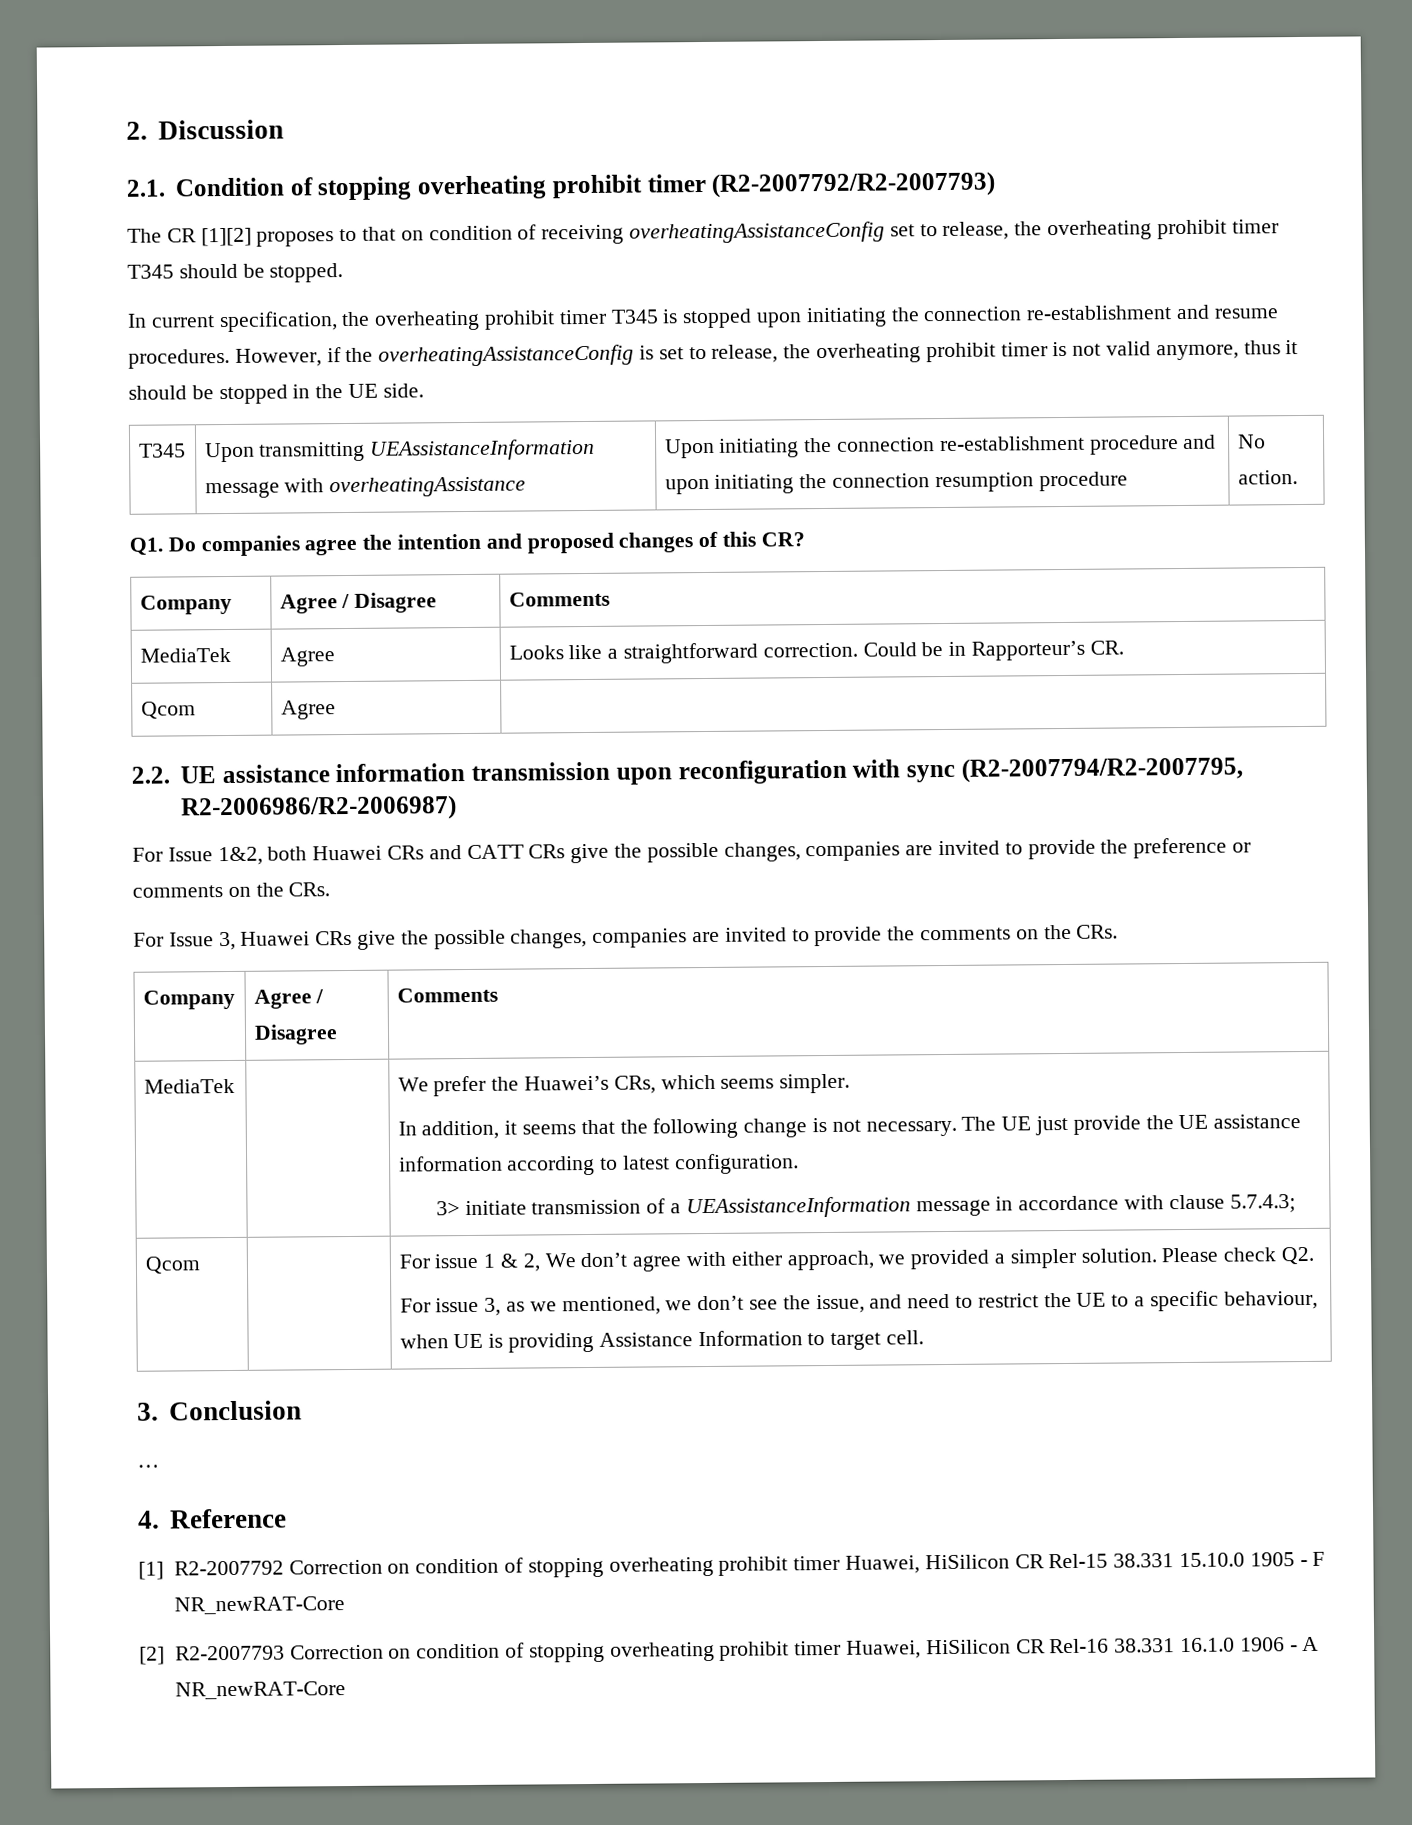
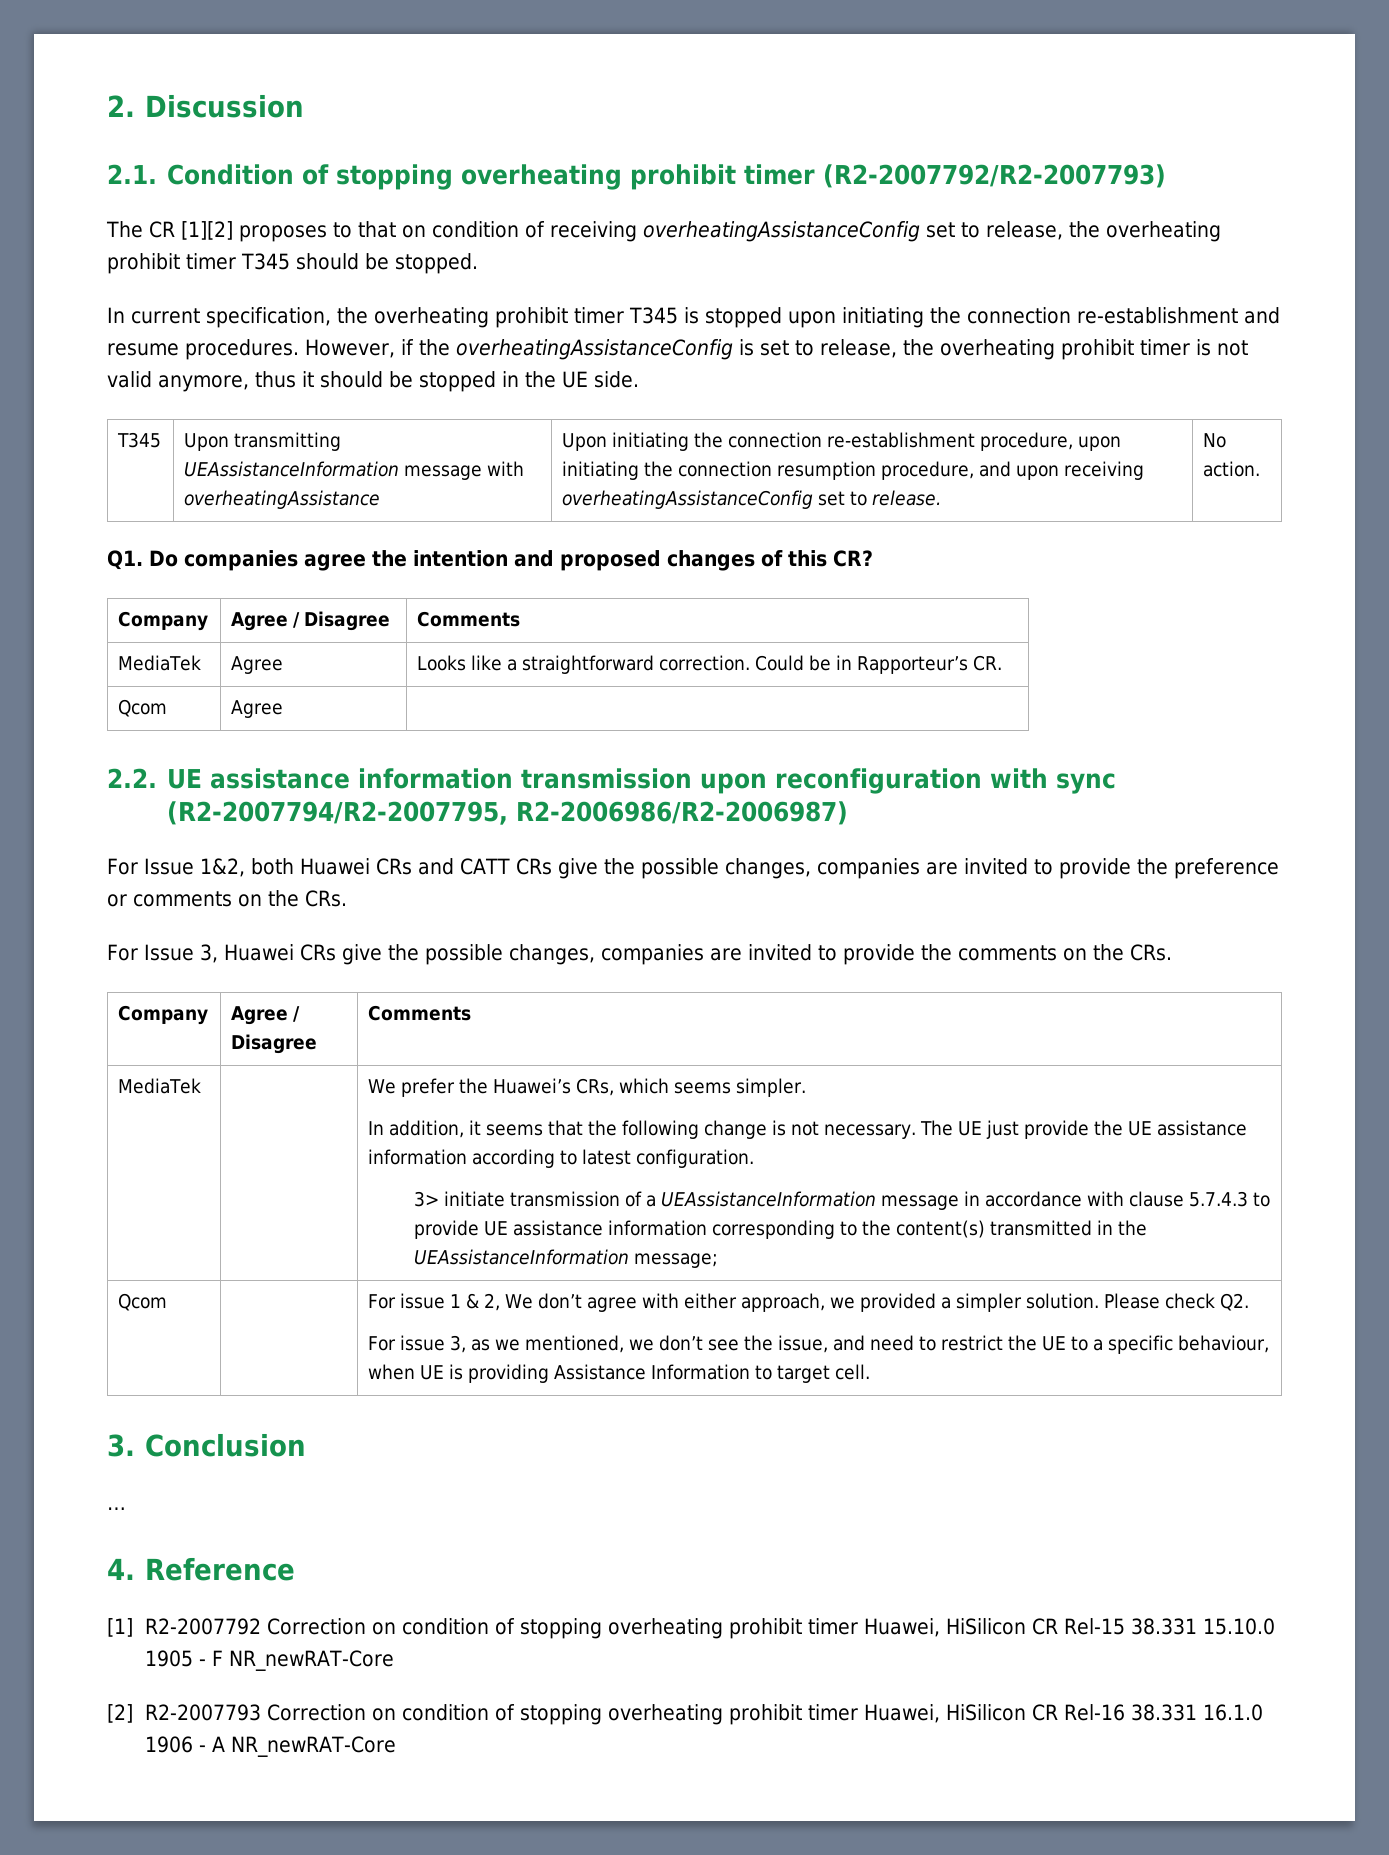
[1089,434,1217,455] procedure and -> [980,432,1074,451] procedure,
[1038,471,1128,492] procedure -> [881,461,1145,480] [562,490,942,509] procedure, and upon receiving overheatingAssistanceConfig set to release.
[1229,1194,1296,1213] 5.7.4.3; -> [1188,1191,1270,1207] [413,1220,1147,1239] [413,1249,718,1268] 5.7.4.3 to provide UE assistance information corresponding to the content(s) transmitted in the UEAssistanceInformation message;

